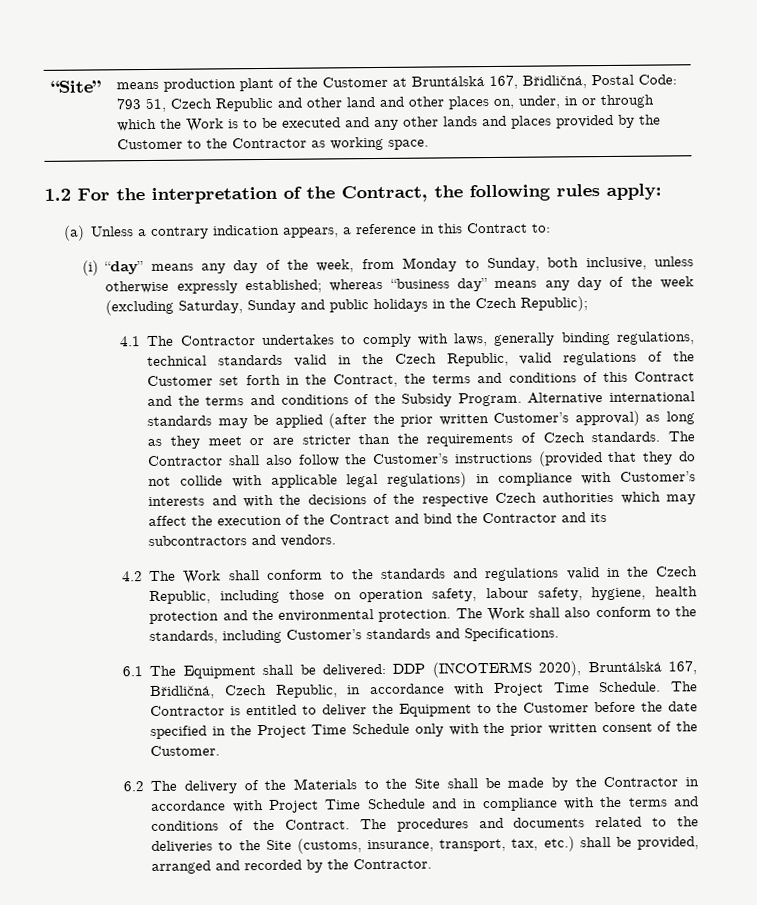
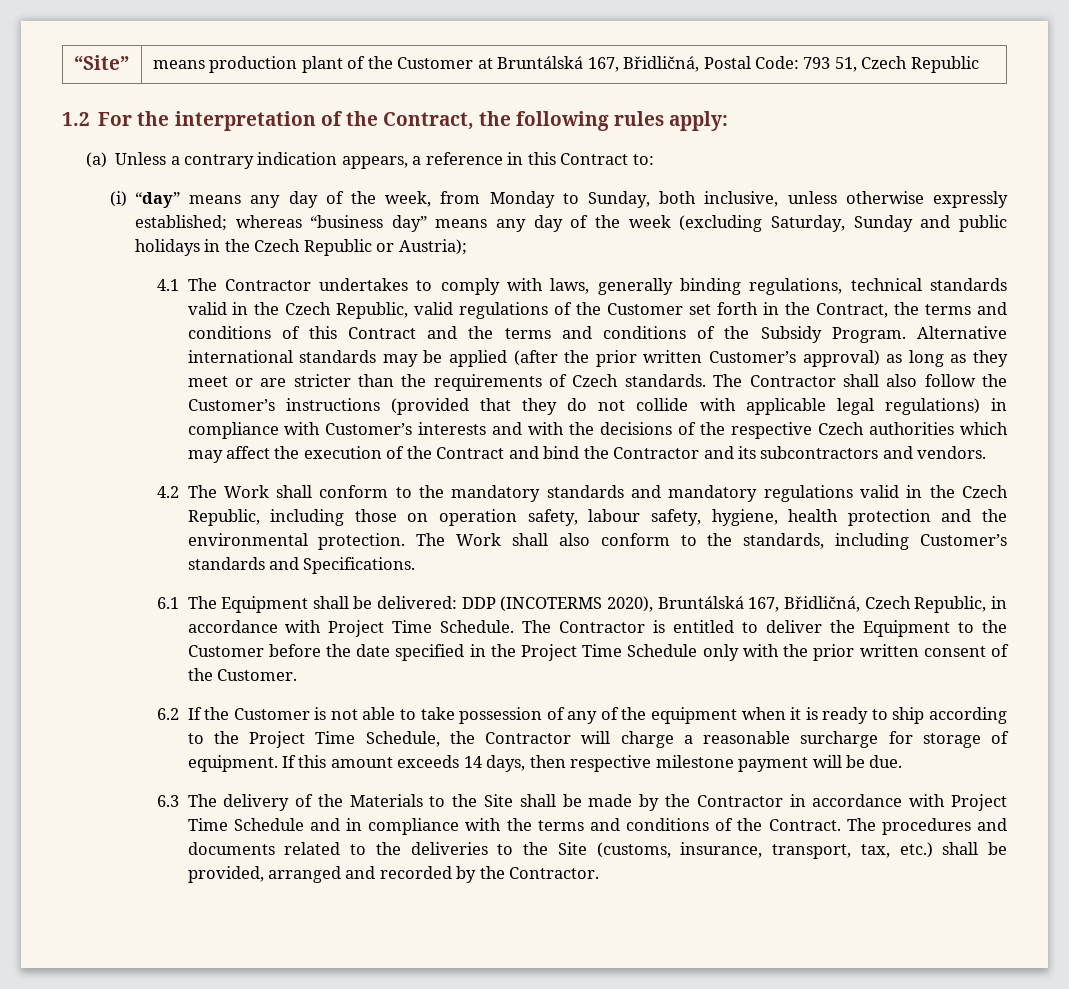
[277,94,656,110] [117,114,662,132] [117,136,430,151] and other land and other places on, under, in or through which the Work is to be executed and any other lands and places provided by the Customer to the Contractor as working space. -> (979, 64) none
[520,296,589,312] Republic); -> [303,239,467,256] Republic or Austria);
[381,568,479,579] standards and -> [451,485,758,502] mandatory standards and mandatory
(145, 786) none -> [187,707,1007,724] [187,731,1010,748] [187,755,903,772] [157,795,180,807] If the Customer is not able to take possession of any of the equipment when it is ready to ship according to the Project Time Schedule, the Contractor will charge a reasonable surcharge for storage of equipment. If this amount exceeds 14 days, then respective milestone payment will be due. // 6.3

